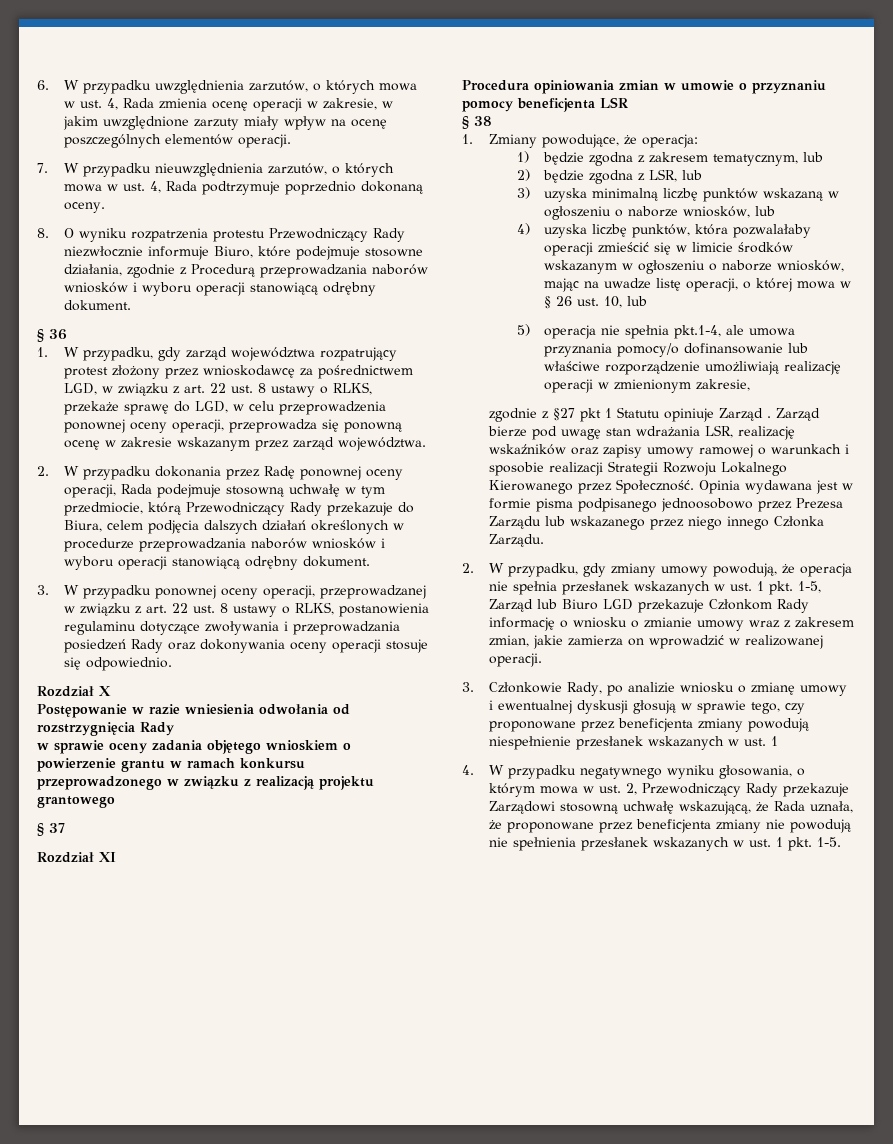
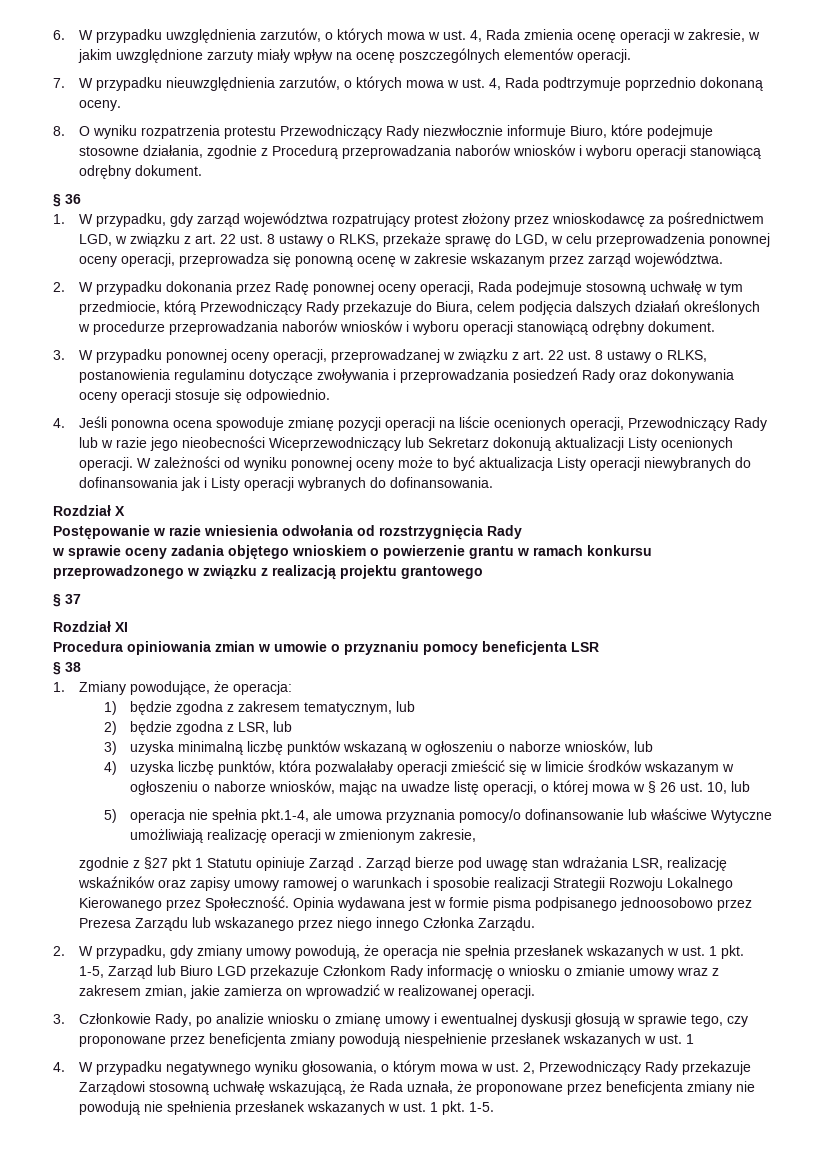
(173, 664) none -> [53,416,767,431] [78,436,733,451] [78,456,751,471] [78,477,493,491] // 4. Jeśli ponowna ocena spowoduje zmianę pozycji operacji na liście ocenionych operacji, Przewodniczący Rady lub w razie jego nieobecności Wiceprzewodniczący lub Sekretarz dokonują aktualizacji Listy ocenionych operacji. W zależności od wyniku ponownej oceny może to być aktualizacja Listy operacji niewybranych do dofinansowania jak i Listy operacji wybranych do dofinansowania.
[605,361,701,375] rozporządzenie -> [710,810,772,823] Wytyczne

